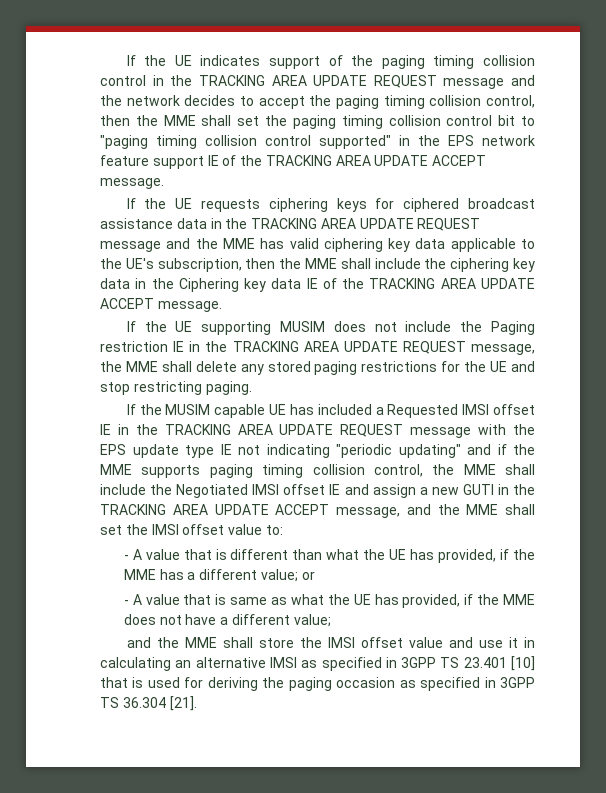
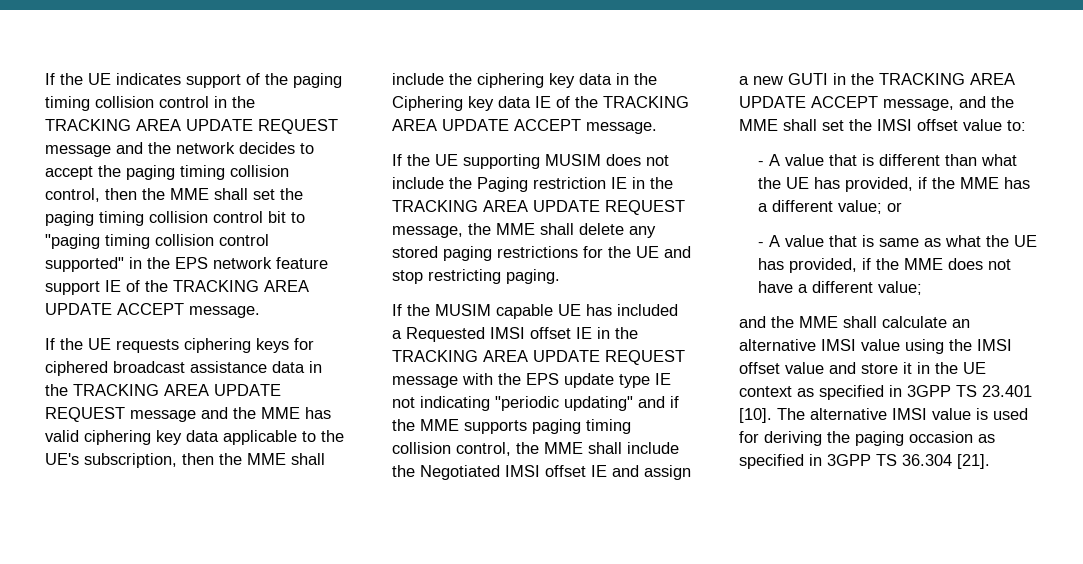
[258,638,294,648] store -> [882,316,970,328] [739,339,944,354] calculate an alternative IMSI value using
[478,640,503,648] use -> [861,363,898,374] store
[100,657,297,671] calculating an alternative IMSI -> [935,362,986,374] [739,386,792,397] the UE context
[511,656,535,671] [100,677,128,688] [10] that -> [739,408,971,423] [10]. The alternative IMSI value

